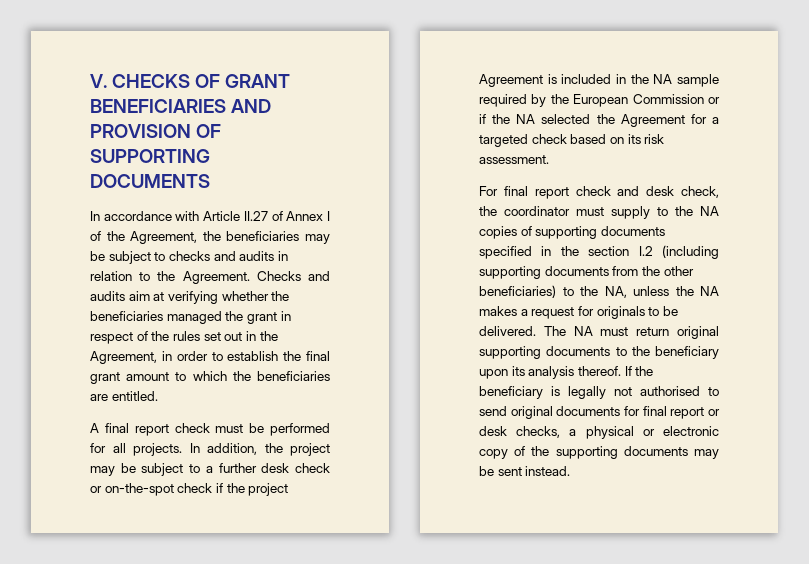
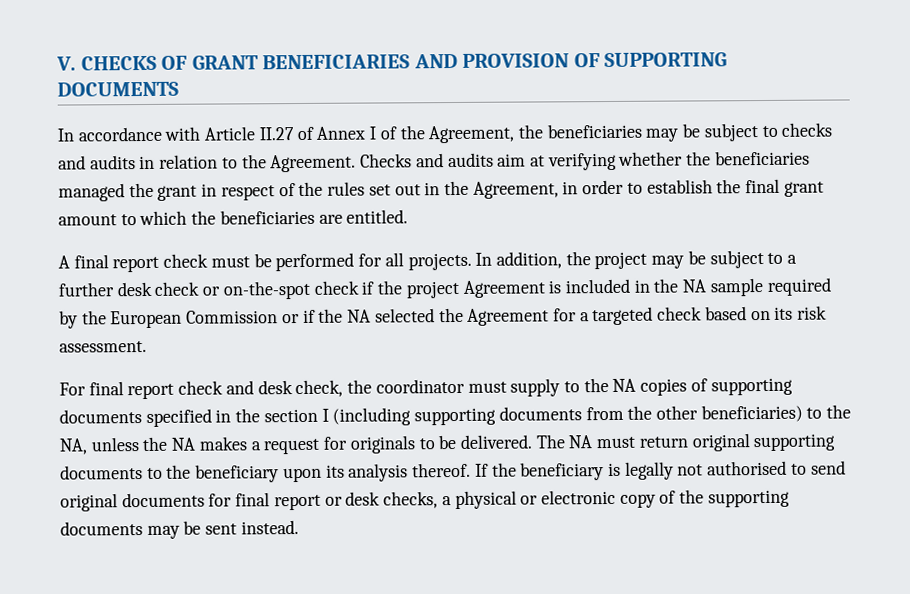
[638,246,653,256] I.2 -> [321,408,329,422] I

